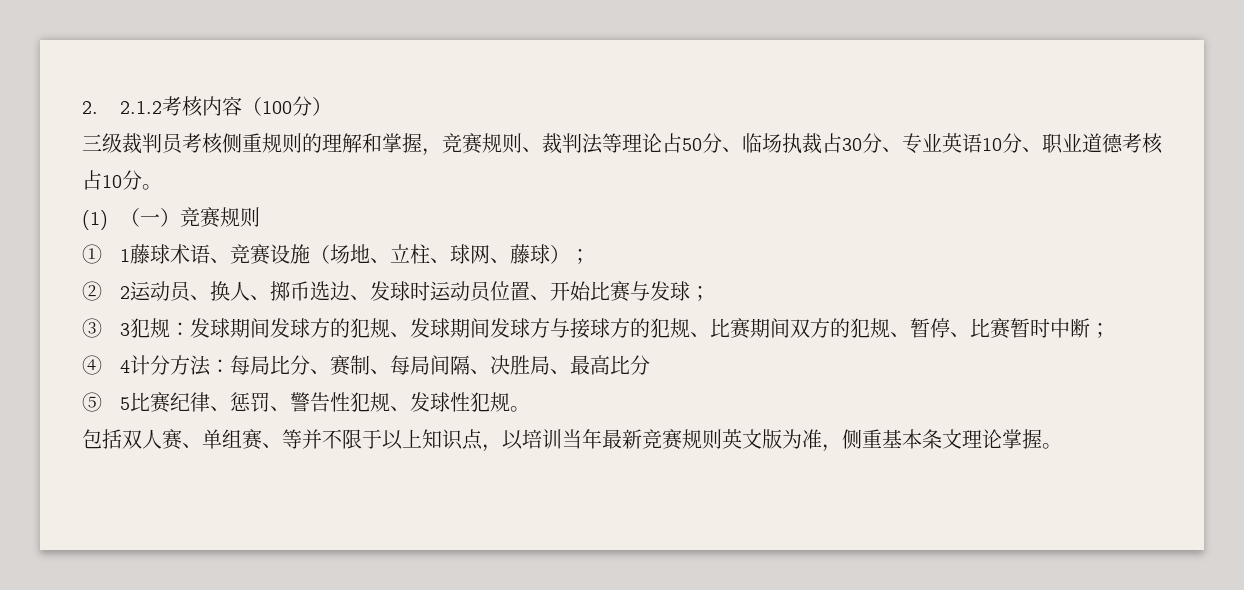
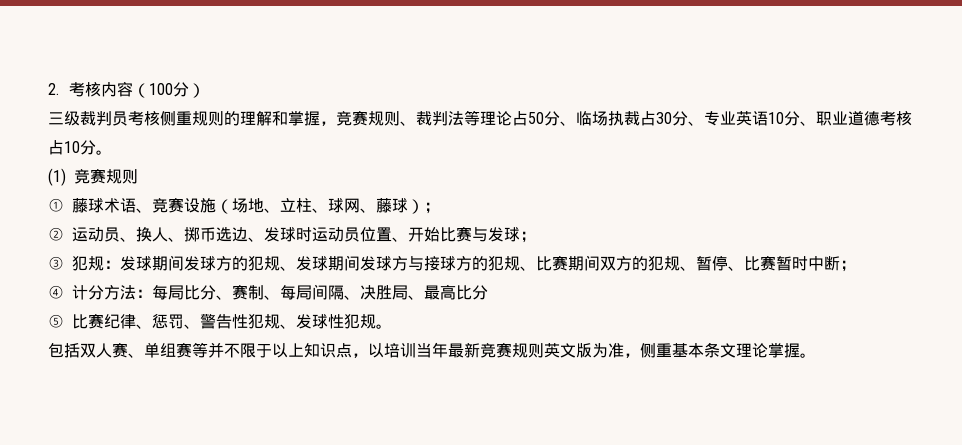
[119,101,162,114] 2.1.2 -> (59, 89) none
[119,208,180,227] （一） -> (66, 177) none
[119,249,130,262] 1 -> (64, 205) none
[119,286,130,299] 2 -> (64, 234) none
[119,323,130,336] 3 -> (64, 263) none
[119,360,130,373] 4 -> (64, 292) none
[119,397,130,410] 5 -> (64, 321) none
[262,443,282,448] 、 -> (192, 350) none

